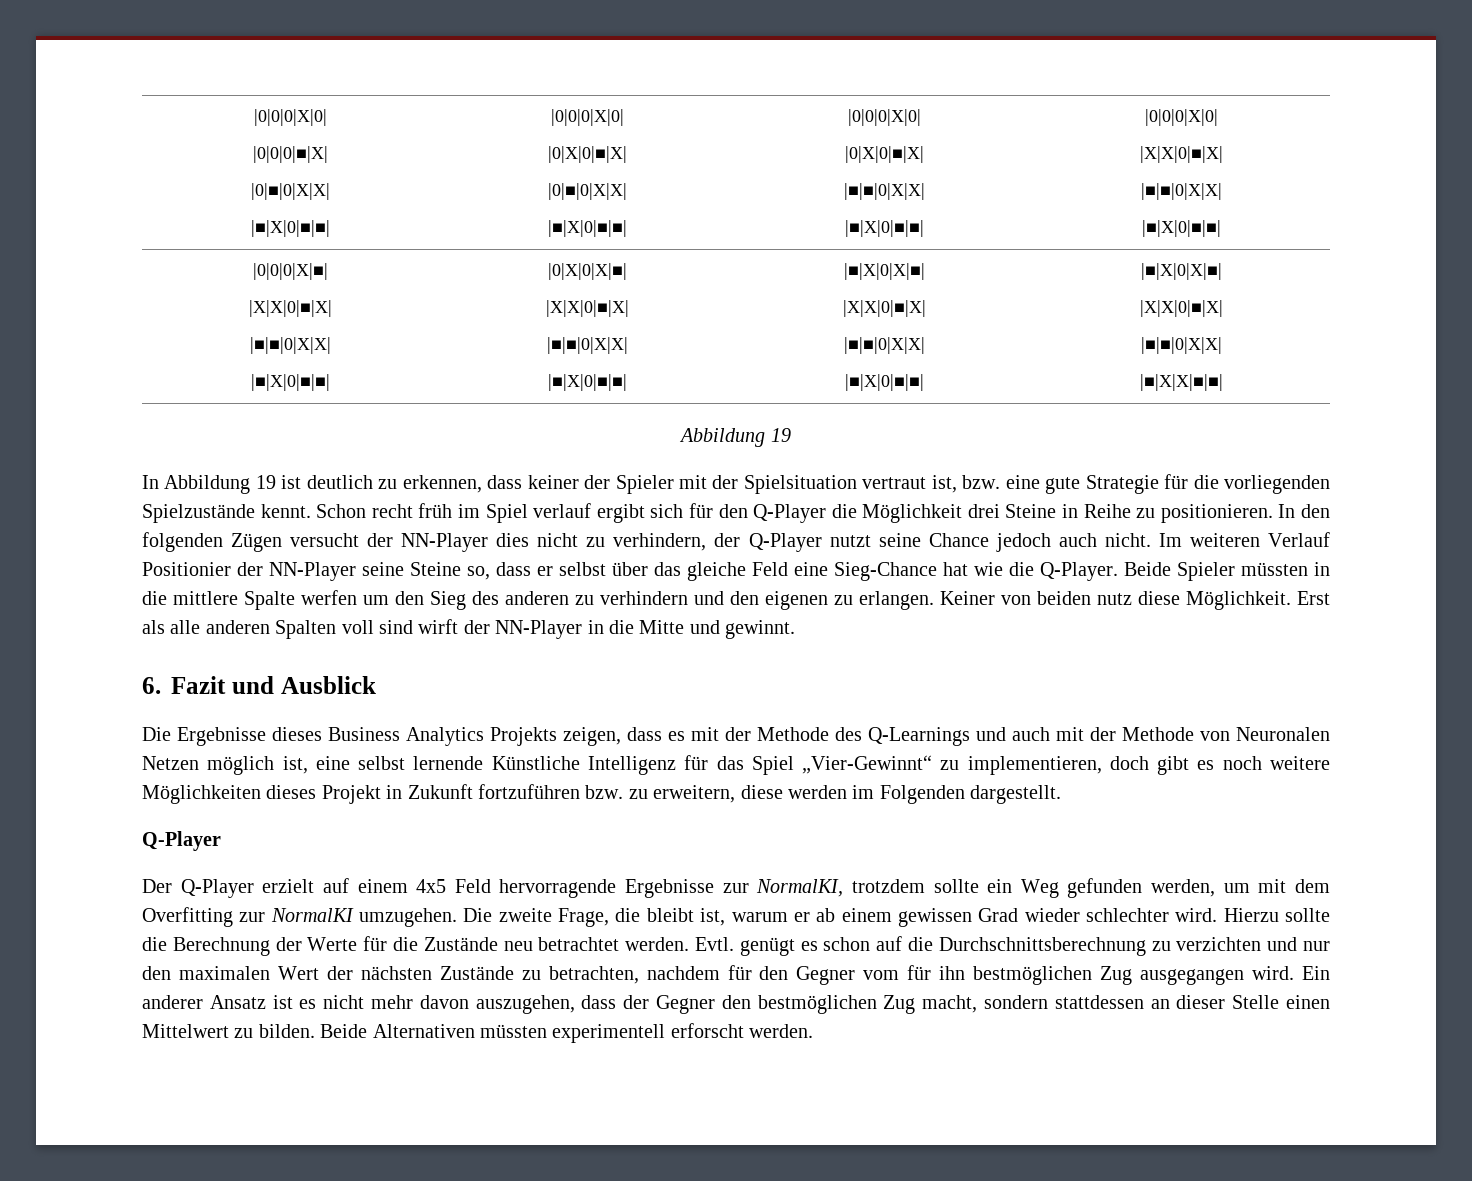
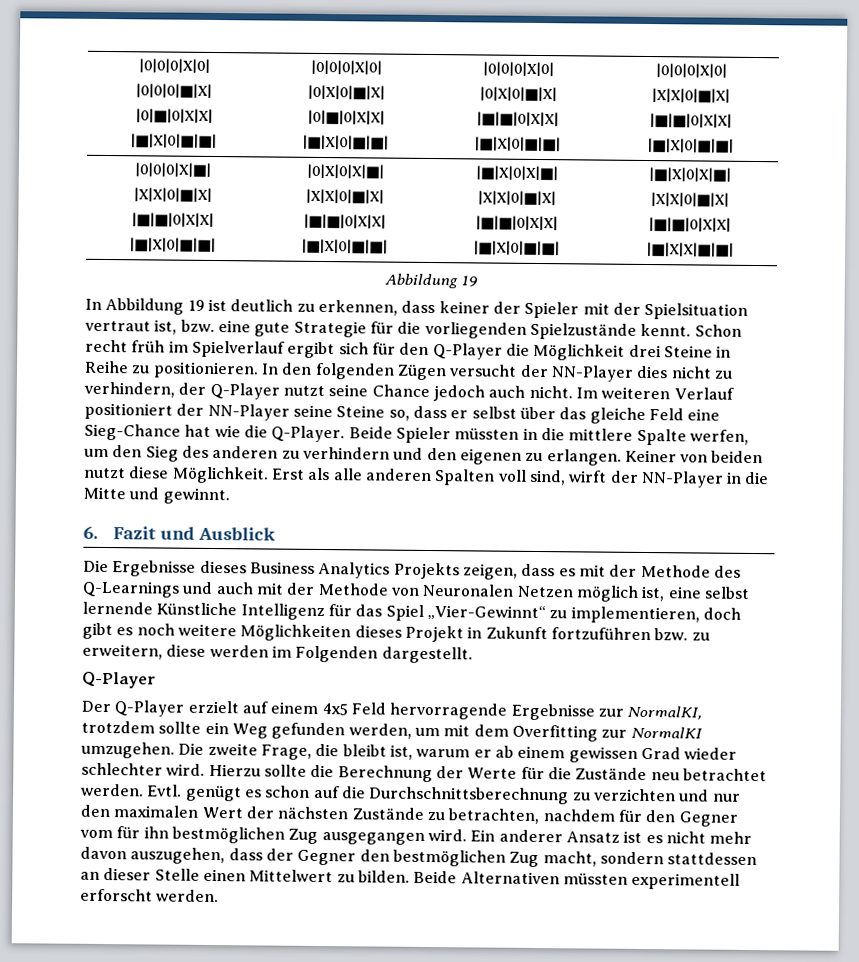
[485,503,592,523] Spiel verlauf -> [191,340,285,358] Spielverlauf
[142,562,231,576] Positionier -> [84,402,173,420] positioniert
[301,590,357,605] werfen -> [689,429,749,445] werfen,
[1097,593,1132,605] nutz -> [84,467,126,479] nutzt
[379,620,413,634] sind -> [528,469,566,486] sind,

